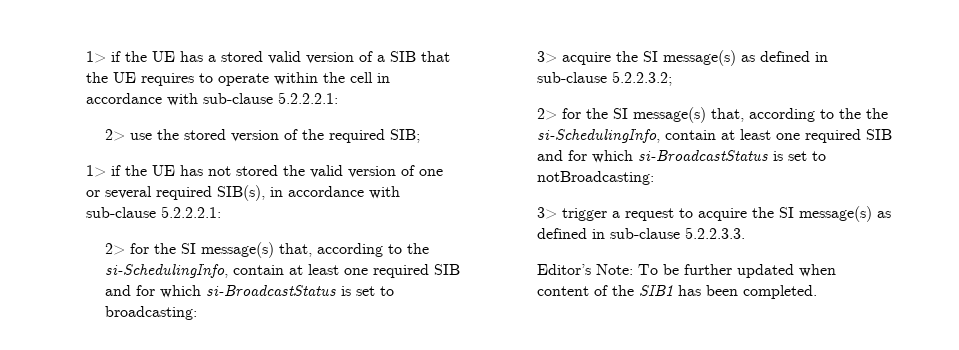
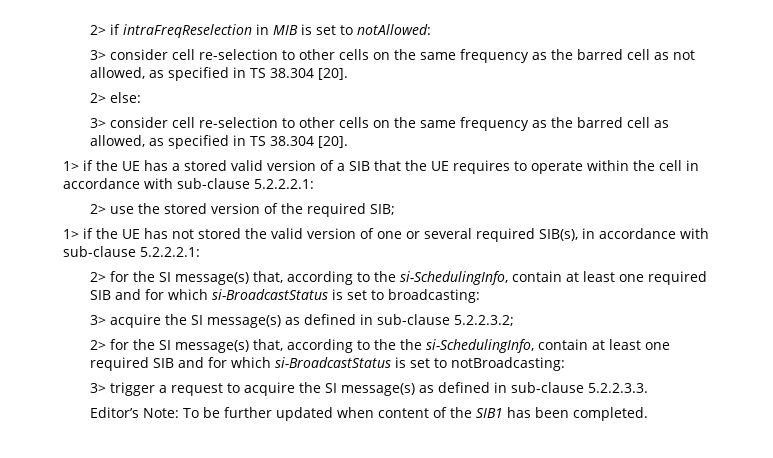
(85, 57) none -> [90,24,432,38] [90,49,696,63] [90,67,349,81] [90,92,142,103] [90,117,670,131] [90,135,349,149] 2> if intraFreqReselection in MIB is set to notAllowed: // 3> consider cell re-selection to other cells on the same frequency as the barred cell as not allowed, as specified in TS 38.304 [20]. // 2> else: // 3> consider cell re-selection to other cells on the same frequency as the barred cell as allowed, as specified in TS 38.304 [20]. //

